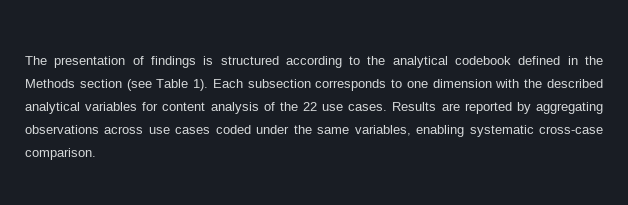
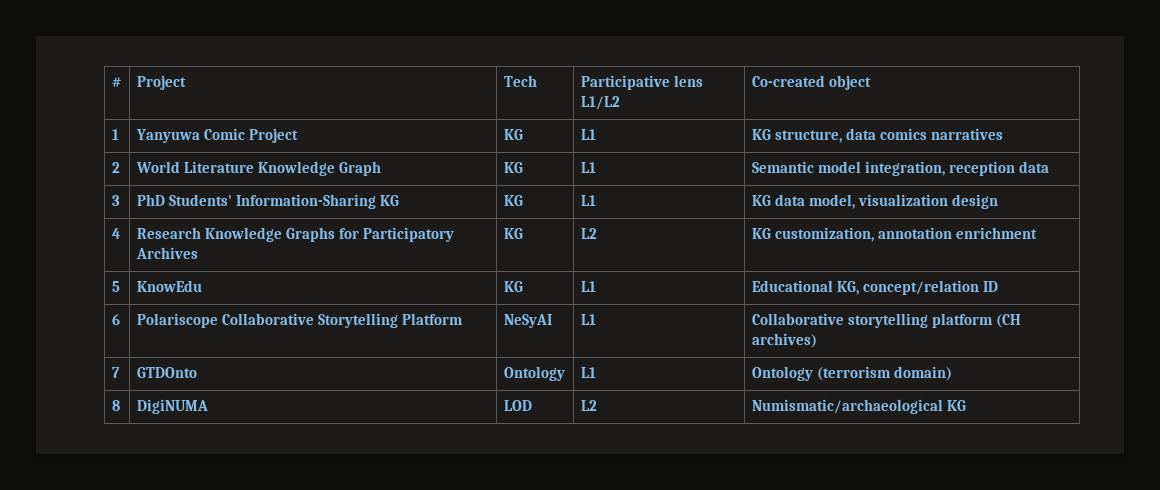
[25,56,603,68] [25,79,603,91] [25,102,604,114] [25,125,603,137] [25,148,96,160] The presentation of findings is structured according to the analytical codebook defined in the Methods section (see Table 1). Each subsection corresponds to one dimension with the described analytical variables for content analysis of the 22 use cases. Results are reported by aggregating observations across use cases coded under the same variables, enabling systematic cross-case comparison. -> [111,77,121,87] [136,75,186,90] [503,75,537,87] [580,75,703,90] [580,96,620,110] [751,75,871,90] [111,129,119,140] [135,128,298,143] [503,129,523,140] [580,129,596,140] [751,128,1003,143] [111,162,120,173] [135,161,381,176] [503,162,523,173] [580,162,596,173] [751,161,1049,176] [111,195,120,206] [136,194,399,209] [503,195,523,206] [580,195,596,206] [751,194,998,209] [111,228,120,239] [136,227,454,242] [135,247,198,259] [503,228,523,239] [580,228,597,239] [751,227,1037,242] [111,281,120,292] [136,280,202,292] [503,281,523,292] [580,281,596,292] [751,280,998,295] [111,314,120,325] [136,313,463,328] [503,314,552,328] [580,314,596,325] [751,313,1021,328] [751,333,817,348] [111,367,120,378] [136,367,197,378] [503,366,565,381] [580,367,596,378] [751,366,952,381] [111,400,120,411] [136,399,208,414] [503,400,532,411] [580,400,597,411] [751,399,966,414] # | Project | Tech | Participative lens L1/L2 | Co-created object // 1 | Yanyuwa Comic Project | KG | L1 | KG structure, data comics narratives // 2 | World Literature Knowledge Graph | KG | L1 | Semantic model integration, reception data // 3 | PhD Students' Information-Sharing KG | KG | L1 | KG data model, visualization design // 4 | Research Knowledge Graphs for Participatory Archives | KG | L2 | KG customization, annotation enrichment // 5 | KnowEdu | KG | L1 | Educational KG, concept/relation ID // 6 | Polariscope Collaborative Storytelling Platform | NeSyAI | L1 | Collaborative storytelling platform (CH archives) // 7 | GTDOnto | Ontology | L1 | Ontology (terrorism domain) // 8 | DigiNUMA | LOD | L2 | Numismatic/archaeological KG

